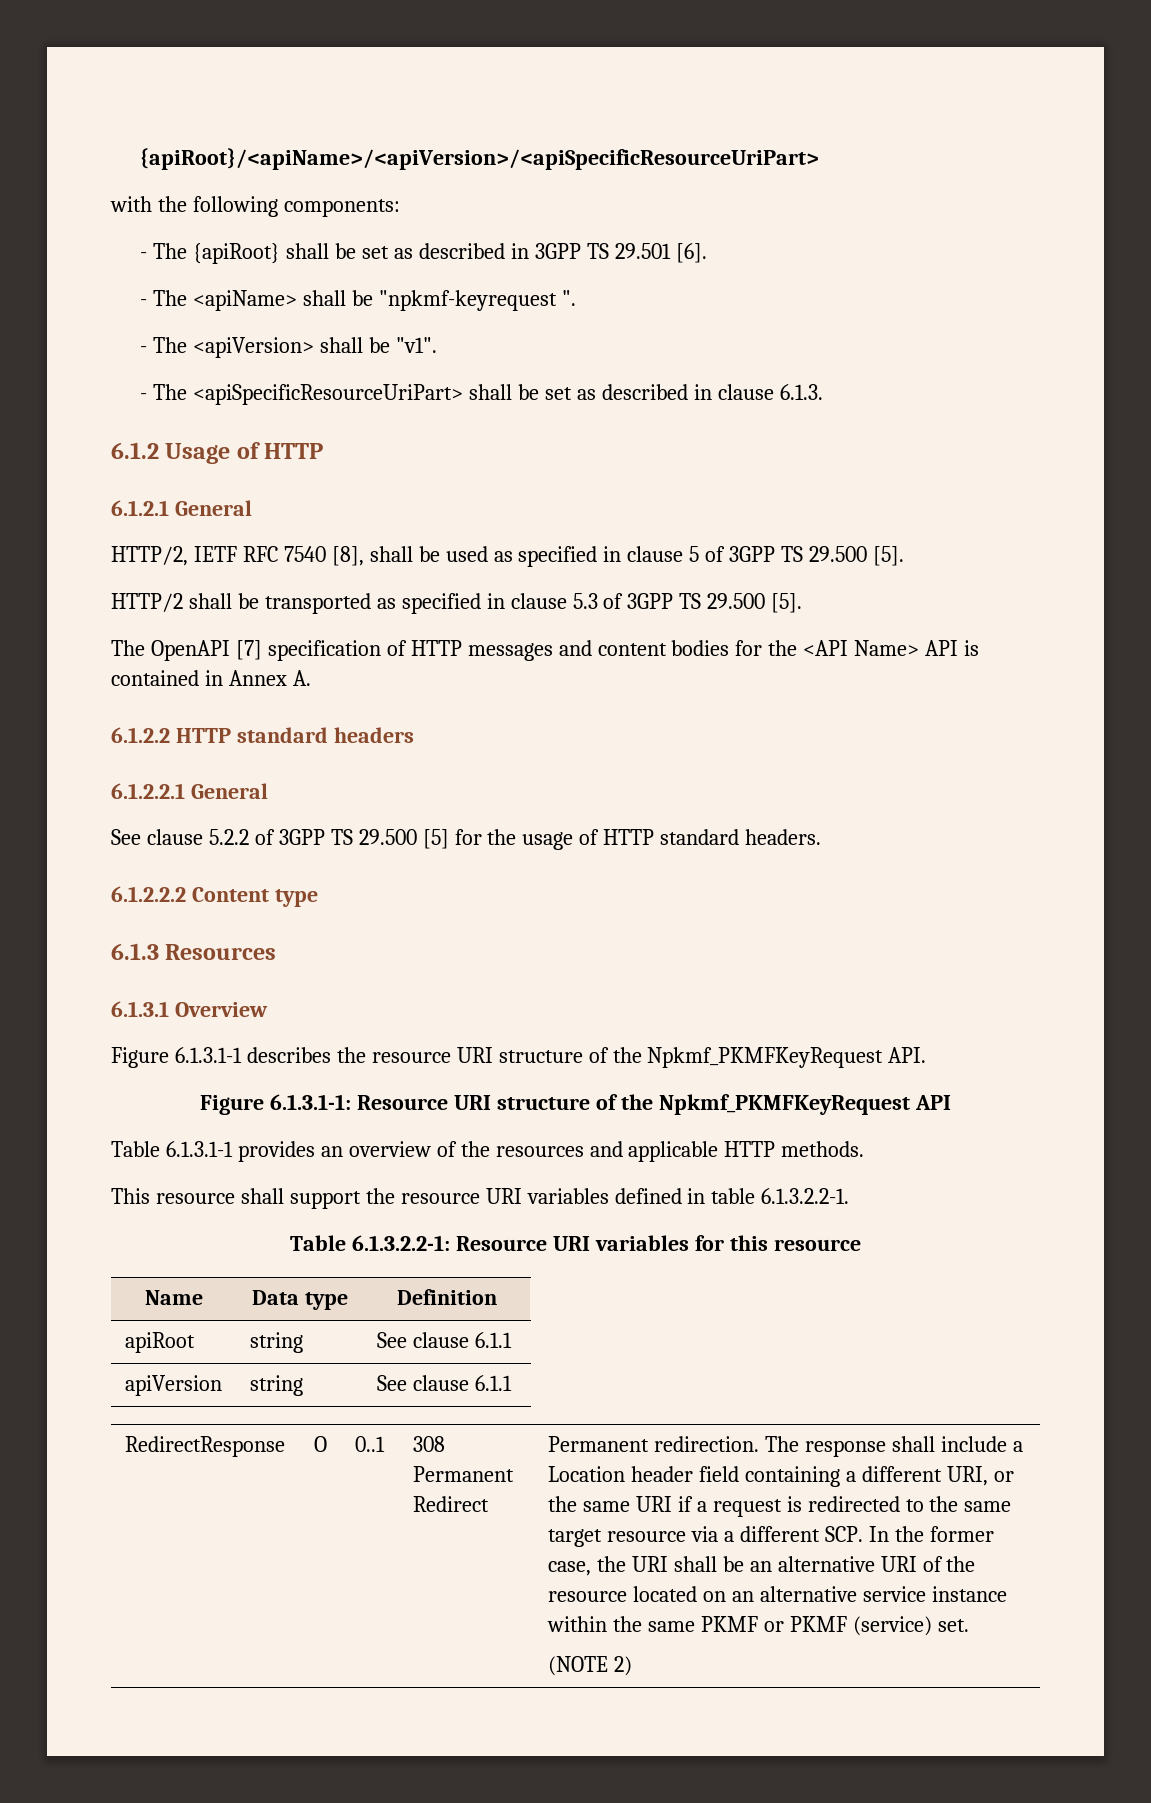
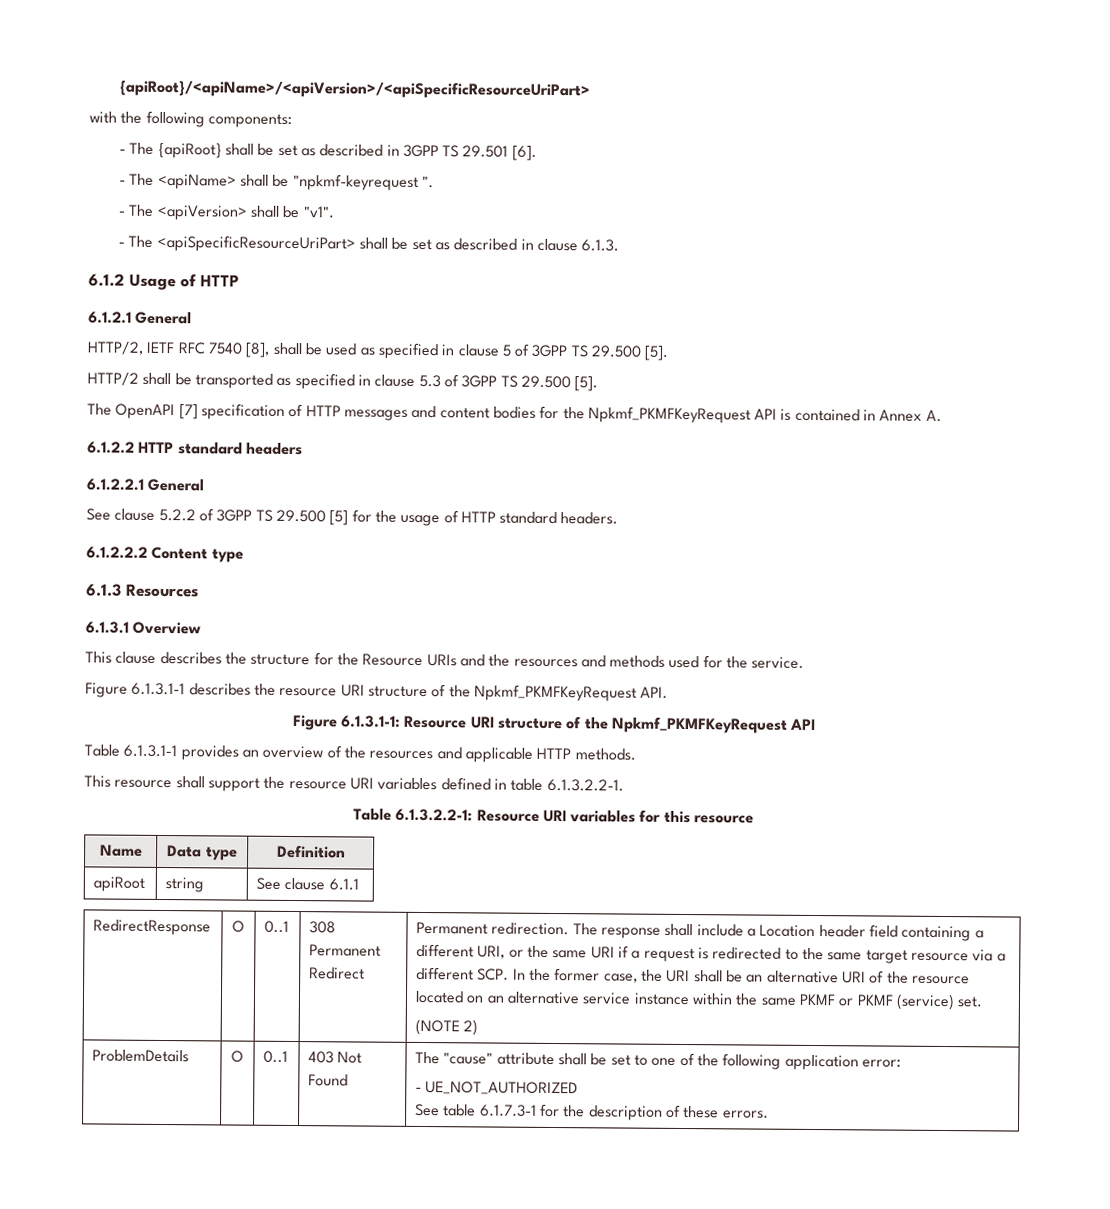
[803,640,920,656] <API Name> -> [587,406,751,424] Npkmf_PKMFKeyRequest
(268, 1009) none -> [85,651,805,669] // This clause describes the structure for the Resource URIs and the resources and methods used for the service.
[124,1375,222,1396] [249,1375,303,1396] [376,1375,512,1391] // apiVersion | string | See clause 6.1.1 -> (359, 884) none
(632, 1666) none -> [92,1049,190,1063] [231,1050,244,1063] [263,1050,289,1063] [308,1051,363,1064] [308,1074,349,1087] [415,1051,901,1071] [415,1081,579,1096] [415,1103,769,1121] // ProblemDetails | O | 0..1 | 403 Not Found | The "cause" attribute shall be set to one of the following application error: // - UE_NOT_AUTHORIZED // See table 6.1.7.3-1 for the description of these errors.

